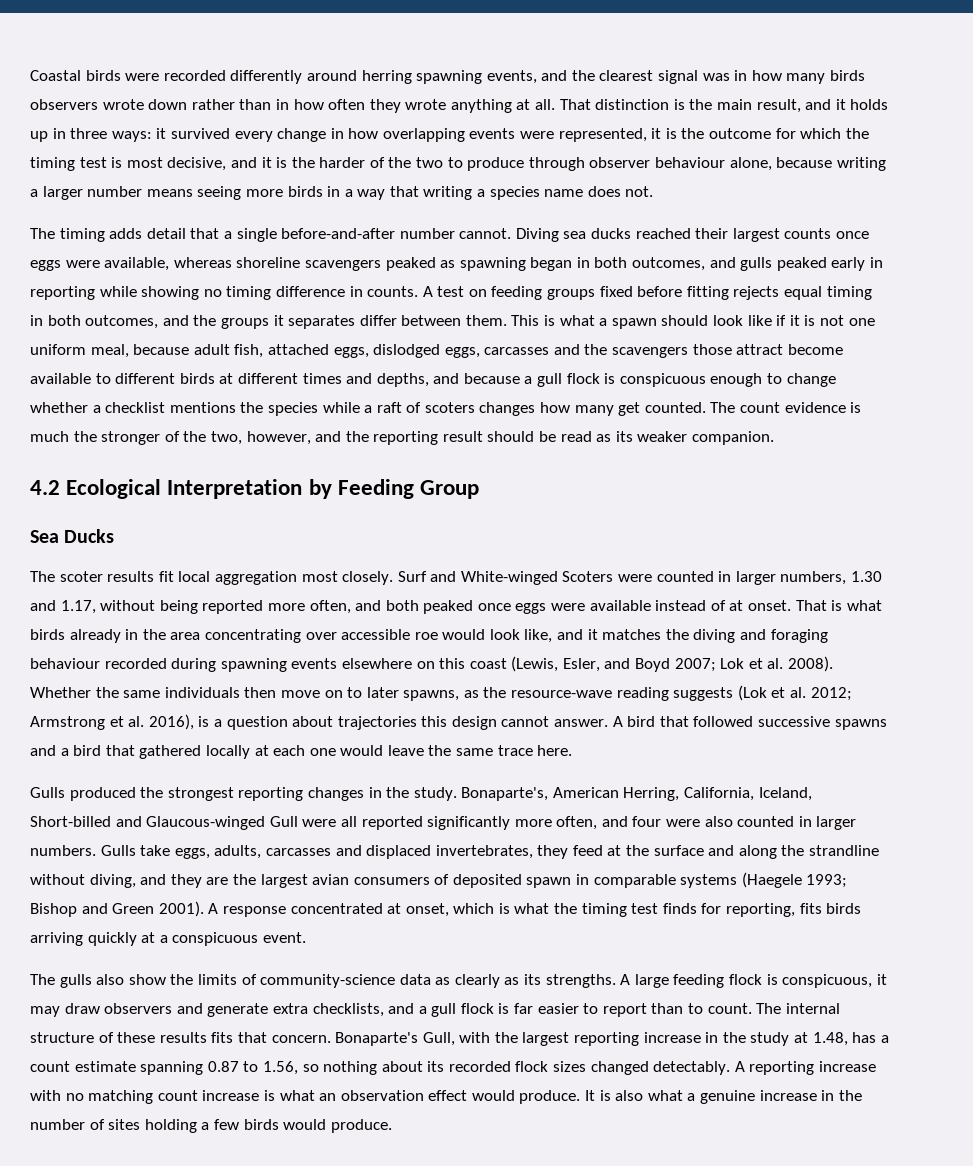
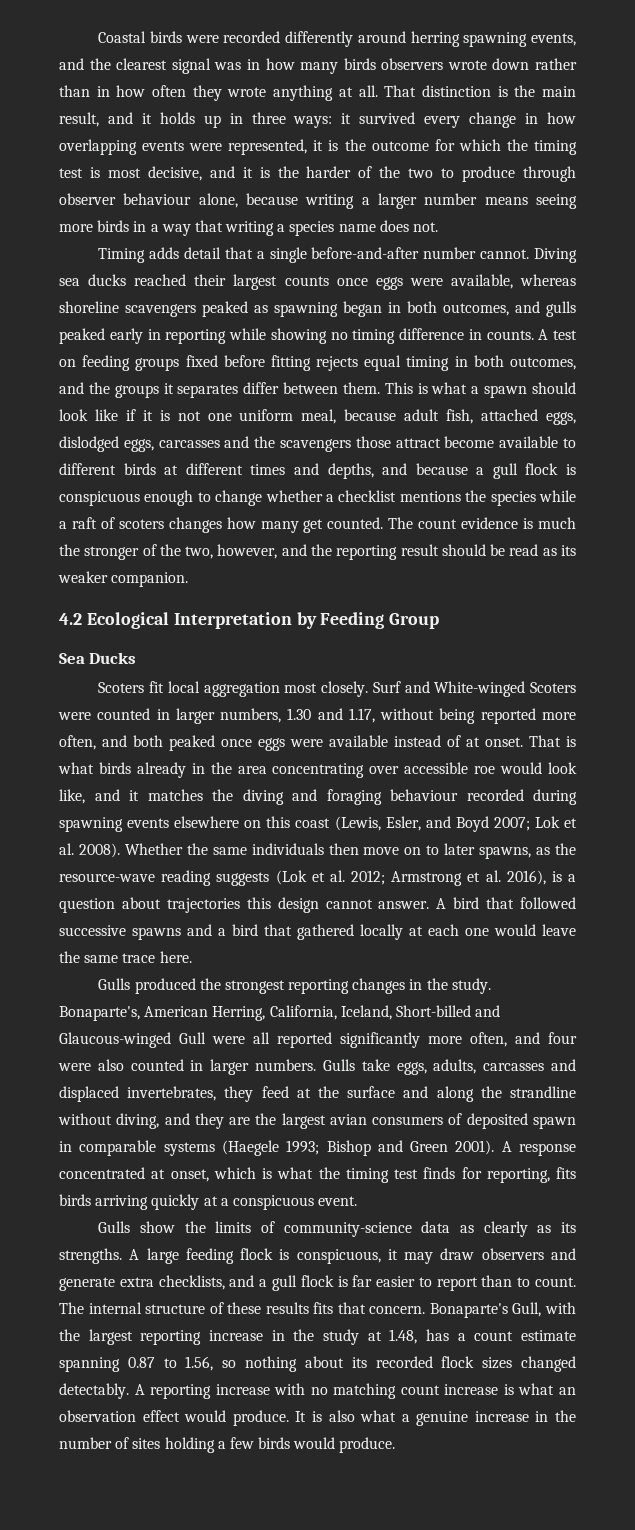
[30,228,105,242] The timing -> [98,248,146,263] Timing
[30,571,155,582] The scoter results -> [98,682,145,693] Scoters
[30,974,125,988] The gulls also -> [98,1221,131,1233] Gulls

